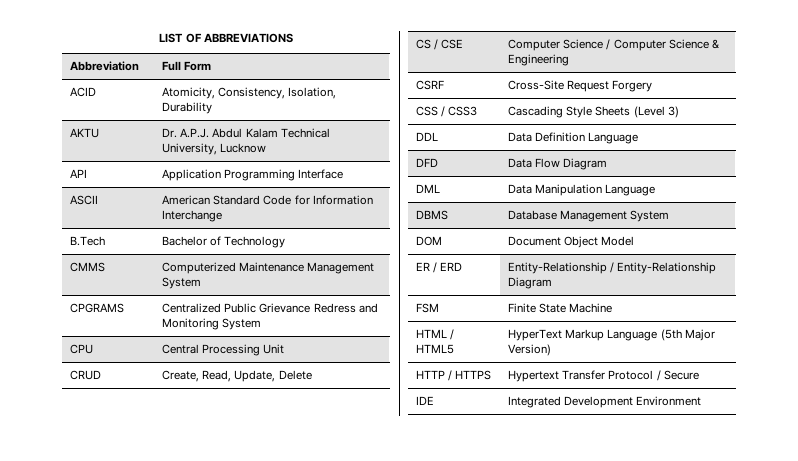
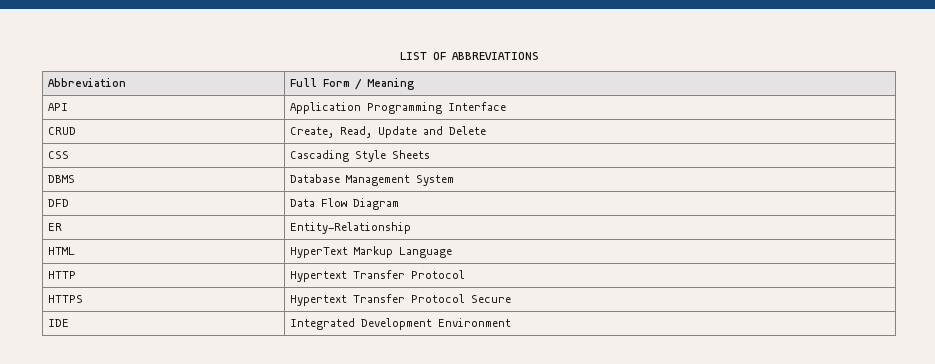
[70,87,97,97] [162,87,337,99] [162,102,213,114] [70,128,100,138] [162,128,330,138] [162,143,267,155] [70,169,88,178] [162,169,344,181] [70,195,99,205] [162,195,373,205] [162,210,223,222] [70,236,106,246] [162,236,286,248] [70,262,106,272] [162,262,375,274] [162,277,202,289] [70,303,125,313] [162,303,378,313] [162,318,262,330] [70,344,94,354] [162,344,285,356] // ACID | Atomicity, Consistency, Isolation, Durability // AKTU | Dr. A.P.J. Abdul Kalam Technical University, Lucknow // API | Application Programming Interface // ASCII | American Standard Code for Information Interchange // B.Tech | Bachelor of Technology // CMMS | Computerized Maintenance Management System // CPGRAMS | Centralized Public Grievance Redress and Monitoring System // CPU | Central Processing Unit -> [355,78,415,90] [48,103,69,111] [290,102,507,114] / Meaning // API | Application Programming Interface
[234,370,276,382] Update, -> [378,126,444,138] Update and
[416,39,464,50] [508,39,719,51] [508,54,570,66] [416,80,445,90] [508,80,653,92] // CS / CSE | Computer Science / Computer Science & Engineering // CSRF | Cross-Site Request Forgery -> (487, 130) none
[441,106,478,117] / CSS3 -> (70, 155) none
[633,106,679,118] [416,132,439,141] [508,132,639,144] [416,158,439,167] [508,158,608,170] [416,184,441,193] [508,184,656,196] [416,210,449,220] [508,210,670,222] [416,236,443,246] [508,236,635,248] (Level 3) // DDL | Data Definition Language // DFD | Data Flow Diagram // DML | Data Manipulation Language // DBMS | Database Management System // DOM | Document Object Model -> [48,175,76,183] [290,174,455,186] [48,199,70,207] [290,198,400,210] // DBMS | Database Management System // DFD | Data Flow Diagram
[433,262,463,273] [508,262,717,274] [508,277,553,289] [416,303,440,313] [508,303,613,313] / ERD | Entity-Relationship / Entity-Relationship Diagram // FSM | Finite State Machine -> [290,222,412,234] | Entity-Relationship
[450,329,455,340] [416,344,455,354] / HTML5 -> (76, 251) none
[660,329,715,341] [508,344,552,356] [416,370,453,381] (5th Major Version) // HTTP / -> [48,271,77,279] [290,270,466,282] // HTTP | Hypertext Transfer Protocol //
[656,370,661,381] / -> (466, 298) none

